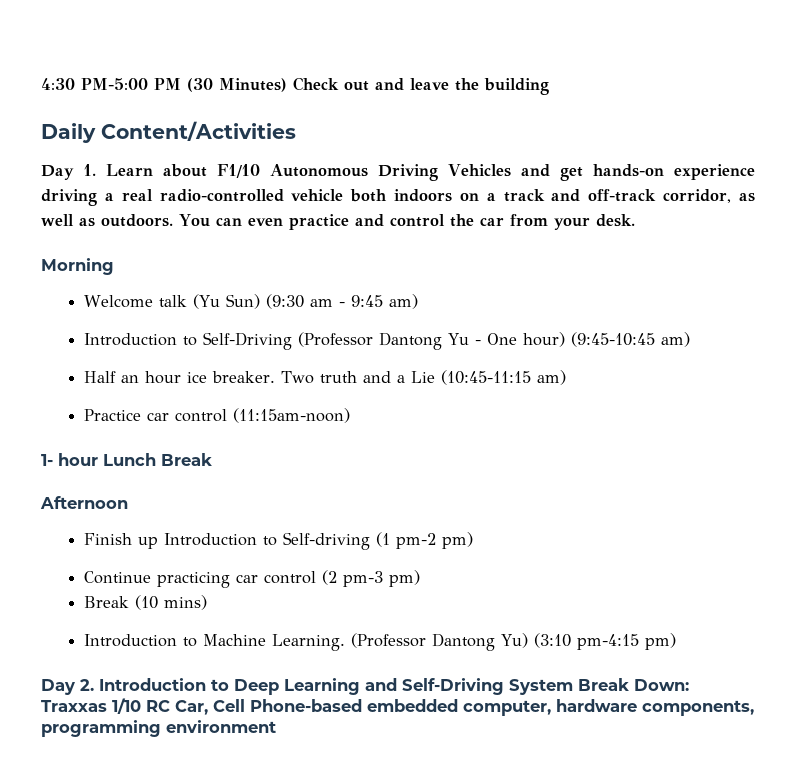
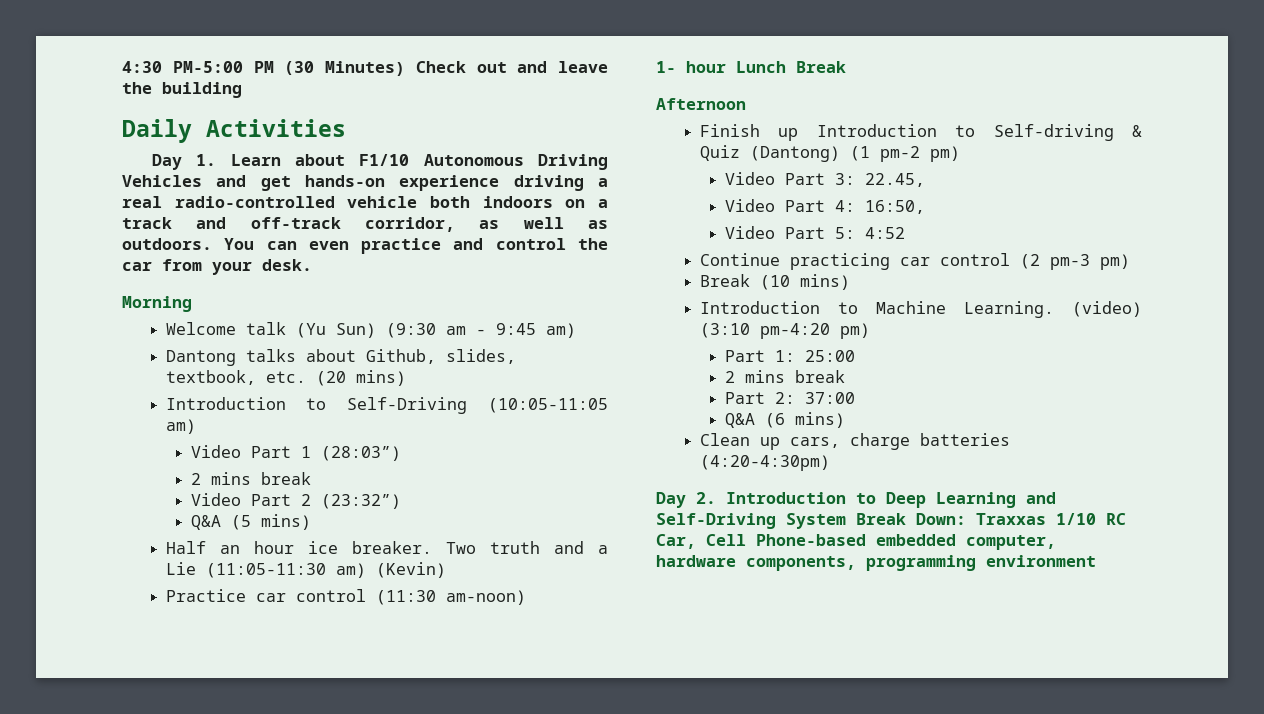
[101,121,296,141] Content/Activities -> [206,119,346,137] Activities
[83,332,690,350] Introduction to Self-Driving (Professor Dantong Yu - One hour) (9:45-10:45 am) -> [165,349,516,366] [165,370,406,386] [165,397,608,414] [165,419,196,434] [190,445,401,461] [190,472,311,485] [190,493,401,509] [190,514,311,530] Dantong talks about Github, slides, textbook, etc. (20 mins) // Introduction to Self-Driving (10:05-11:05 am) // Video Part 1 (28:03”) // 2 mins break // Video Part 2 (23:32”) // Q&A (5 mins)
[440,370,566,385] (10:45-11:15 am) -> [205,562,446,578] (11:05-11:30 am) (Kevin)
[232,408,350,423] (11:15am-noon) -> [375,590,526,605] (11:30 am-noon)
(370, 541) none -> [1132,125,1142,137] [699,145,840,162] & Quiz (Dantong)
(473, 540) none -> [724,172,925,187] [724,199,925,214] [724,226,905,239] // Video Part 3: 22.45, // Video Part 4: 16:50, // Video Part 5: 4:52
[350,633,676,651] (Professor Dantong Yu) (3:10 pm-4:15 pm) -> [1072,301,1142,317] [699,323,870,339] [724,350,855,362] [724,370,845,383] [724,392,855,404] [724,412,845,428] [699,433,1010,450] [699,455,830,471] (video) (3:10 pm-4:20 pm) // Part 1: 25:00 // 2 mins break // Part 2: 37:00 // Q&A (6 mins) // Clean up cars, charge batteries (4:20-4:30pm)

